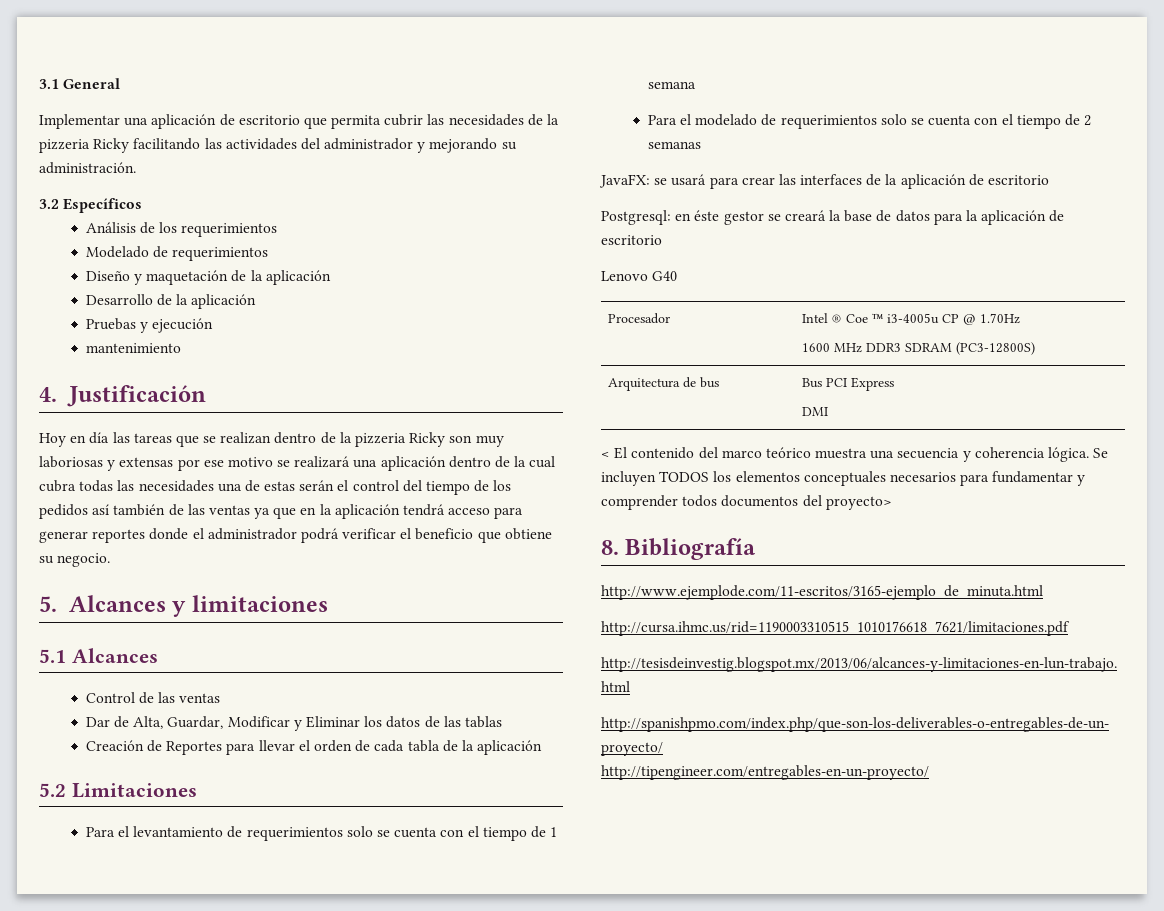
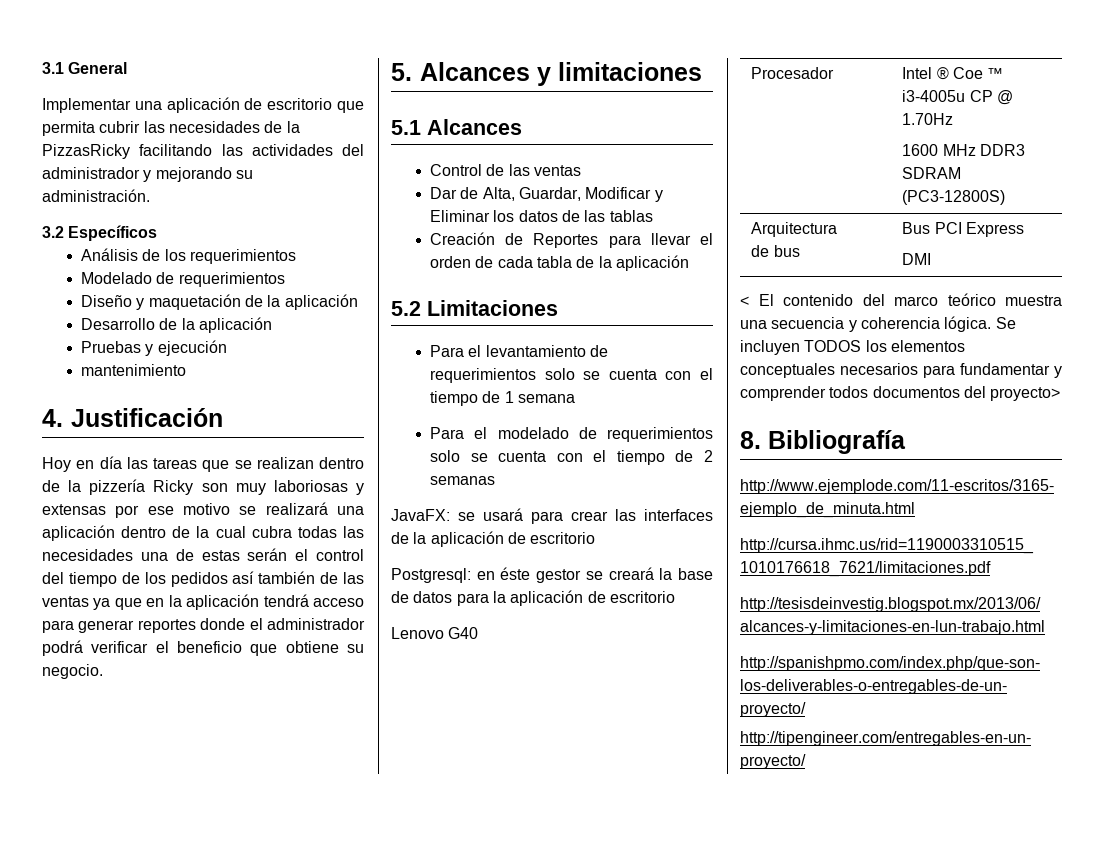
[39,138,130,153] pizzeria Ricky -> [42,144,130,159] PizzasRicky
[355,433,407,447] pizzeria -> [89,479,146,495] pizzería

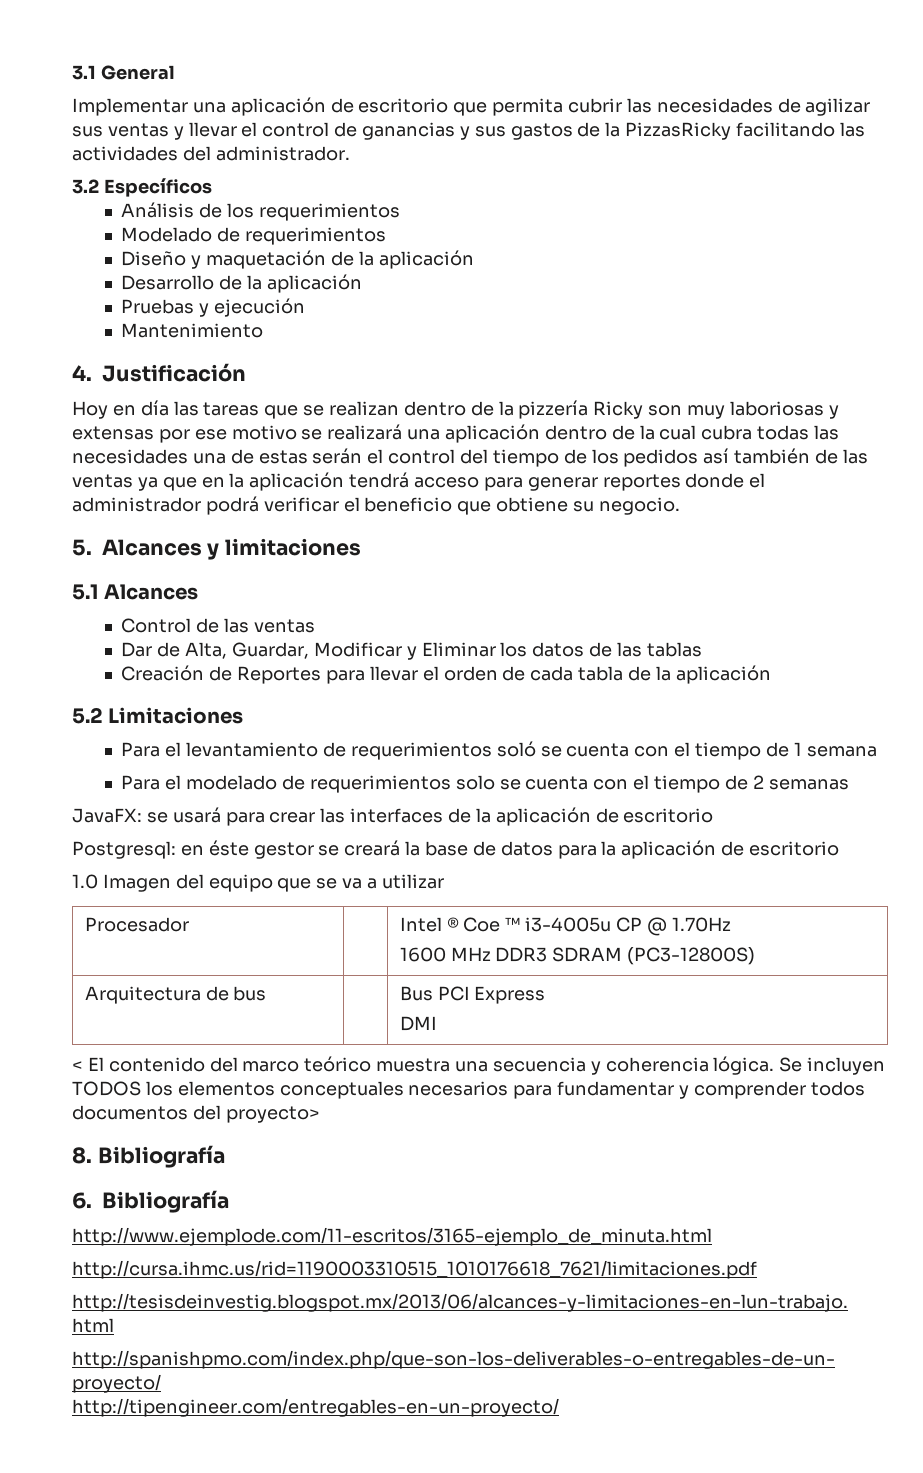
(283, 127) none -> [805,98,871,116] [72,122,601,140] agilizar sus ventas y llevar el control de ganancias y sus gastos de
[42,167,253,182] [42,189,150,202] administrador y mejorando su administración. -> [215,146,350,161] administrador.
[81,364,187,376] mantenimiento -> [121,323,264,338] Mantenimiento
[544,368,575,380] solo -> [496,741,536,757] soló
[391,627,479,639] Lenovo G40 -> [72,874,444,892] 1.0 Imagen del equipo que se va a utilizar
(906, 442) none -> [72,1190,229,1213] // 6. Bibliografía

